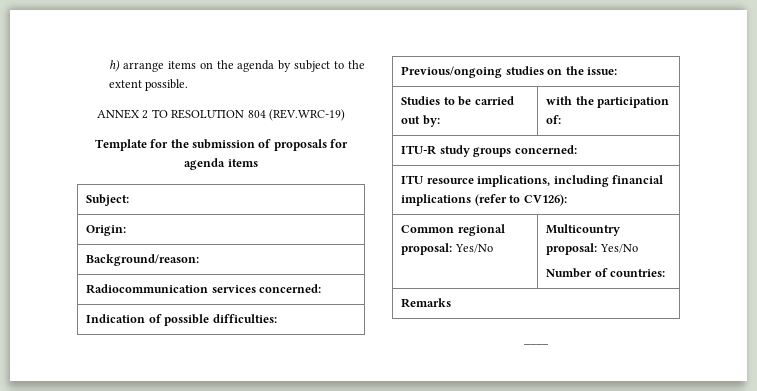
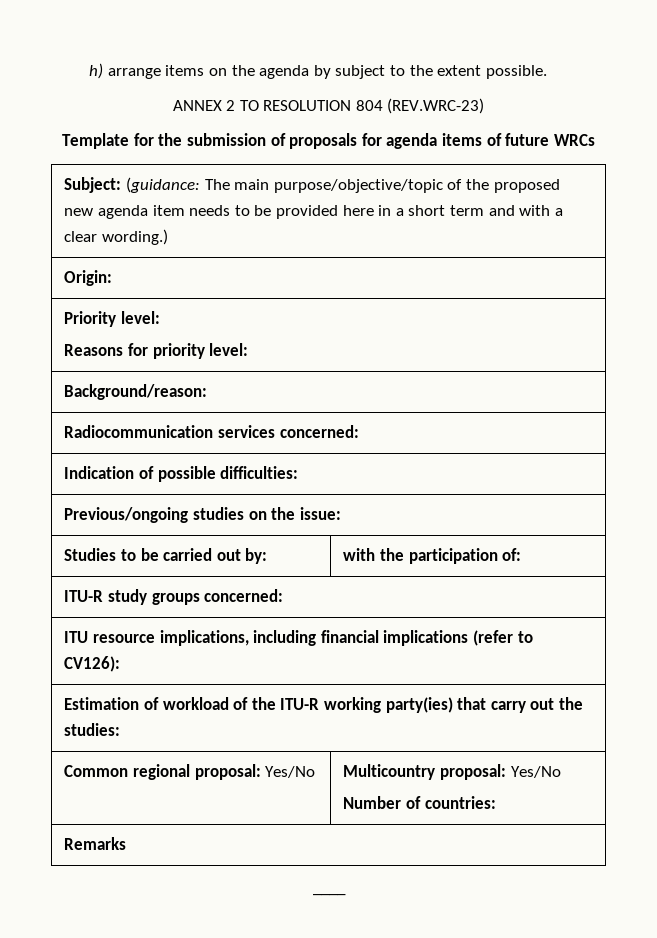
[268,109,345,121] (REV.WRC-19) -> [387,98,485,114] (REV.WRC-23)
[86,194,130,206] [86,225,127,236] // Subject: // Origin: -> [486,133,595,146] [64,177,560,193] [64,205,563,219] [64,229,169,245] [64,270,113,286] [64,311,161,327] [64,343,249,359] of future WRCs // Subject: (guidance: The main purpose/objective/topic of the proposed new agenda item needs to be provided here in a short term and with a clear wording.) // Origin: // Priority level: // Reasons for priority level:
(567, 200) none -> [64,697,583,713] [64,723,121,736] // Estimation of workload of the ITU-R working party(ies) that carry out the studies:

